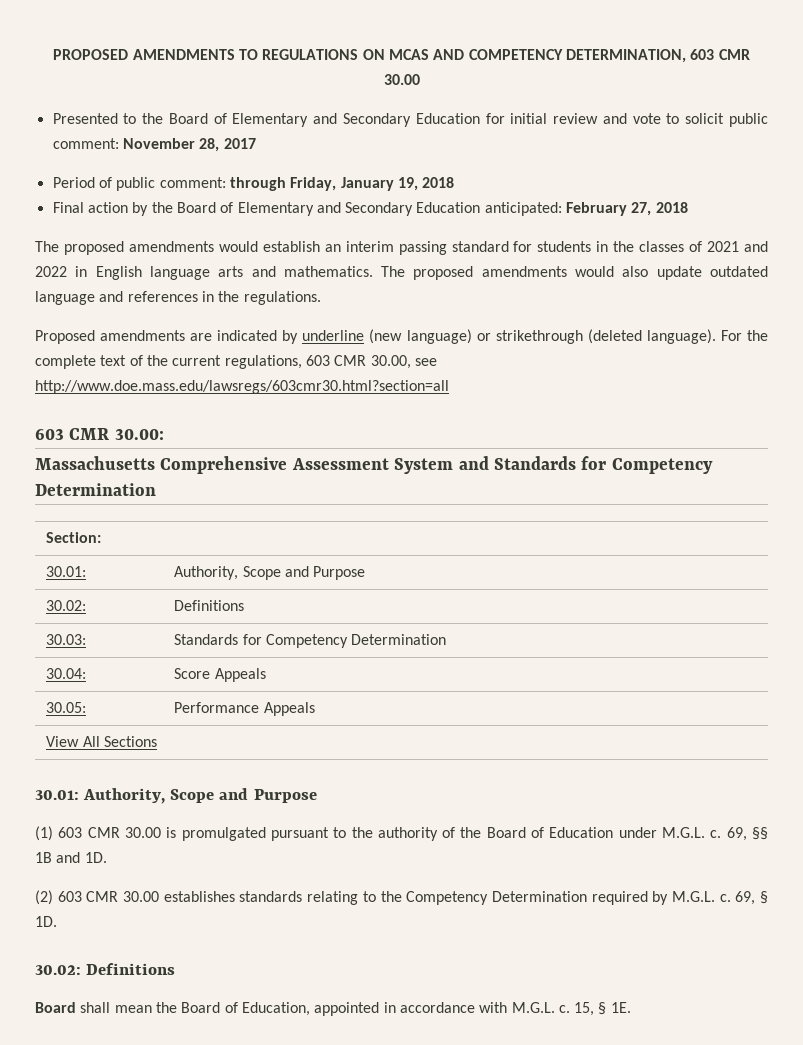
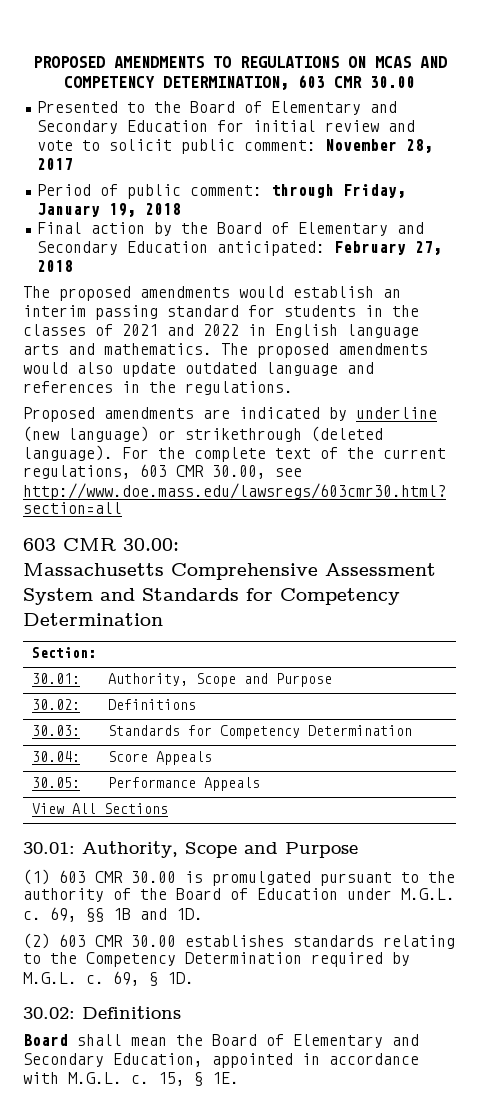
(238, 1007) none -> [293,1034,419,1048] [23,1053,104,1067] Elementary and Secondary

